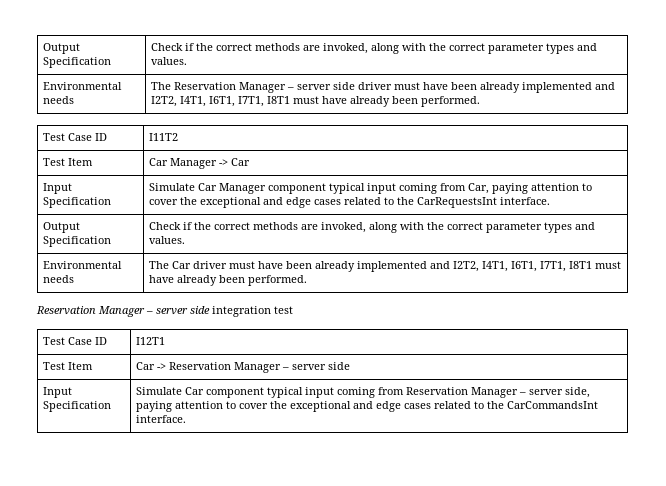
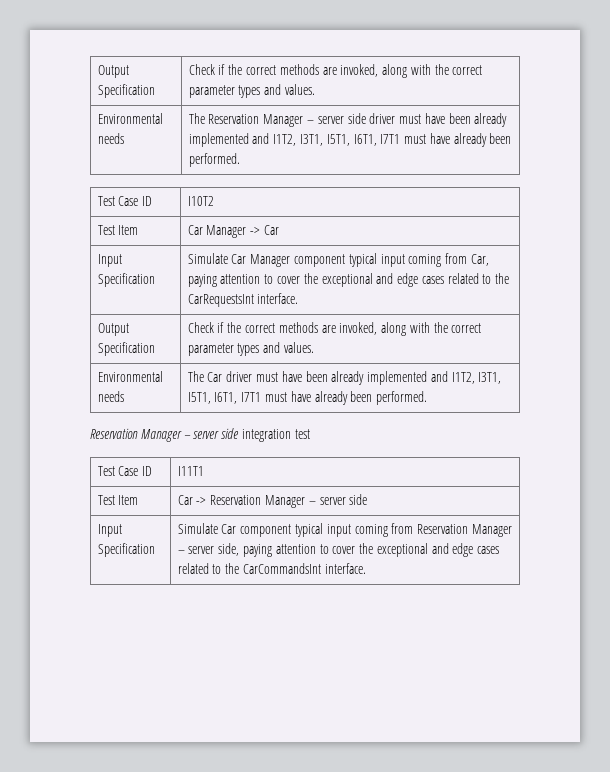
[150,96,290,107] I2T2, I4T1, I6T1, I7T1, I8T1 -> [273,134,401,146] I1T2, I3T1, I5T1, I6T1, I7T1
[148,133,178,141] I11T2 -> [187,196,214,206] I10T2
[452,261,592,272] I2T2, I4T1, I6T1, I7T1, I8T1 -> [451,372,502,384] [187,392,262,404] I1T2, I3T1, I5T1, I6T1, I7T1
[135,337,165,345] I12T1 -> [177,466,204,476] I11T1

